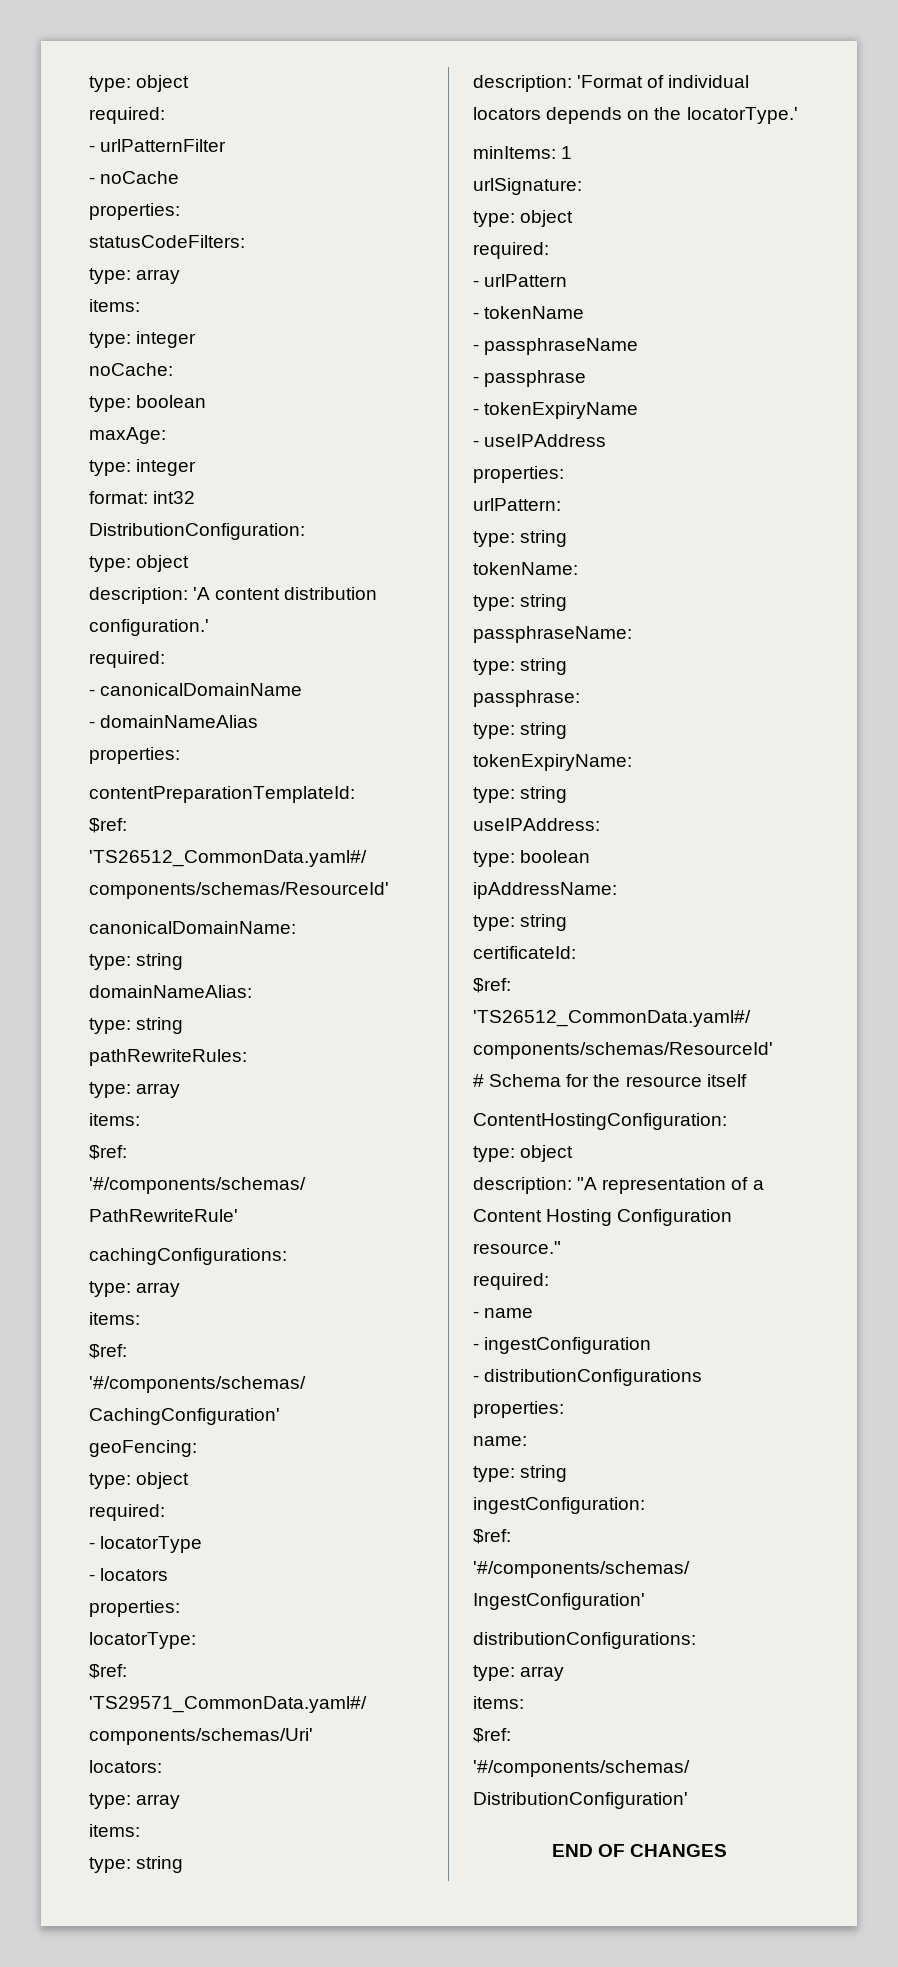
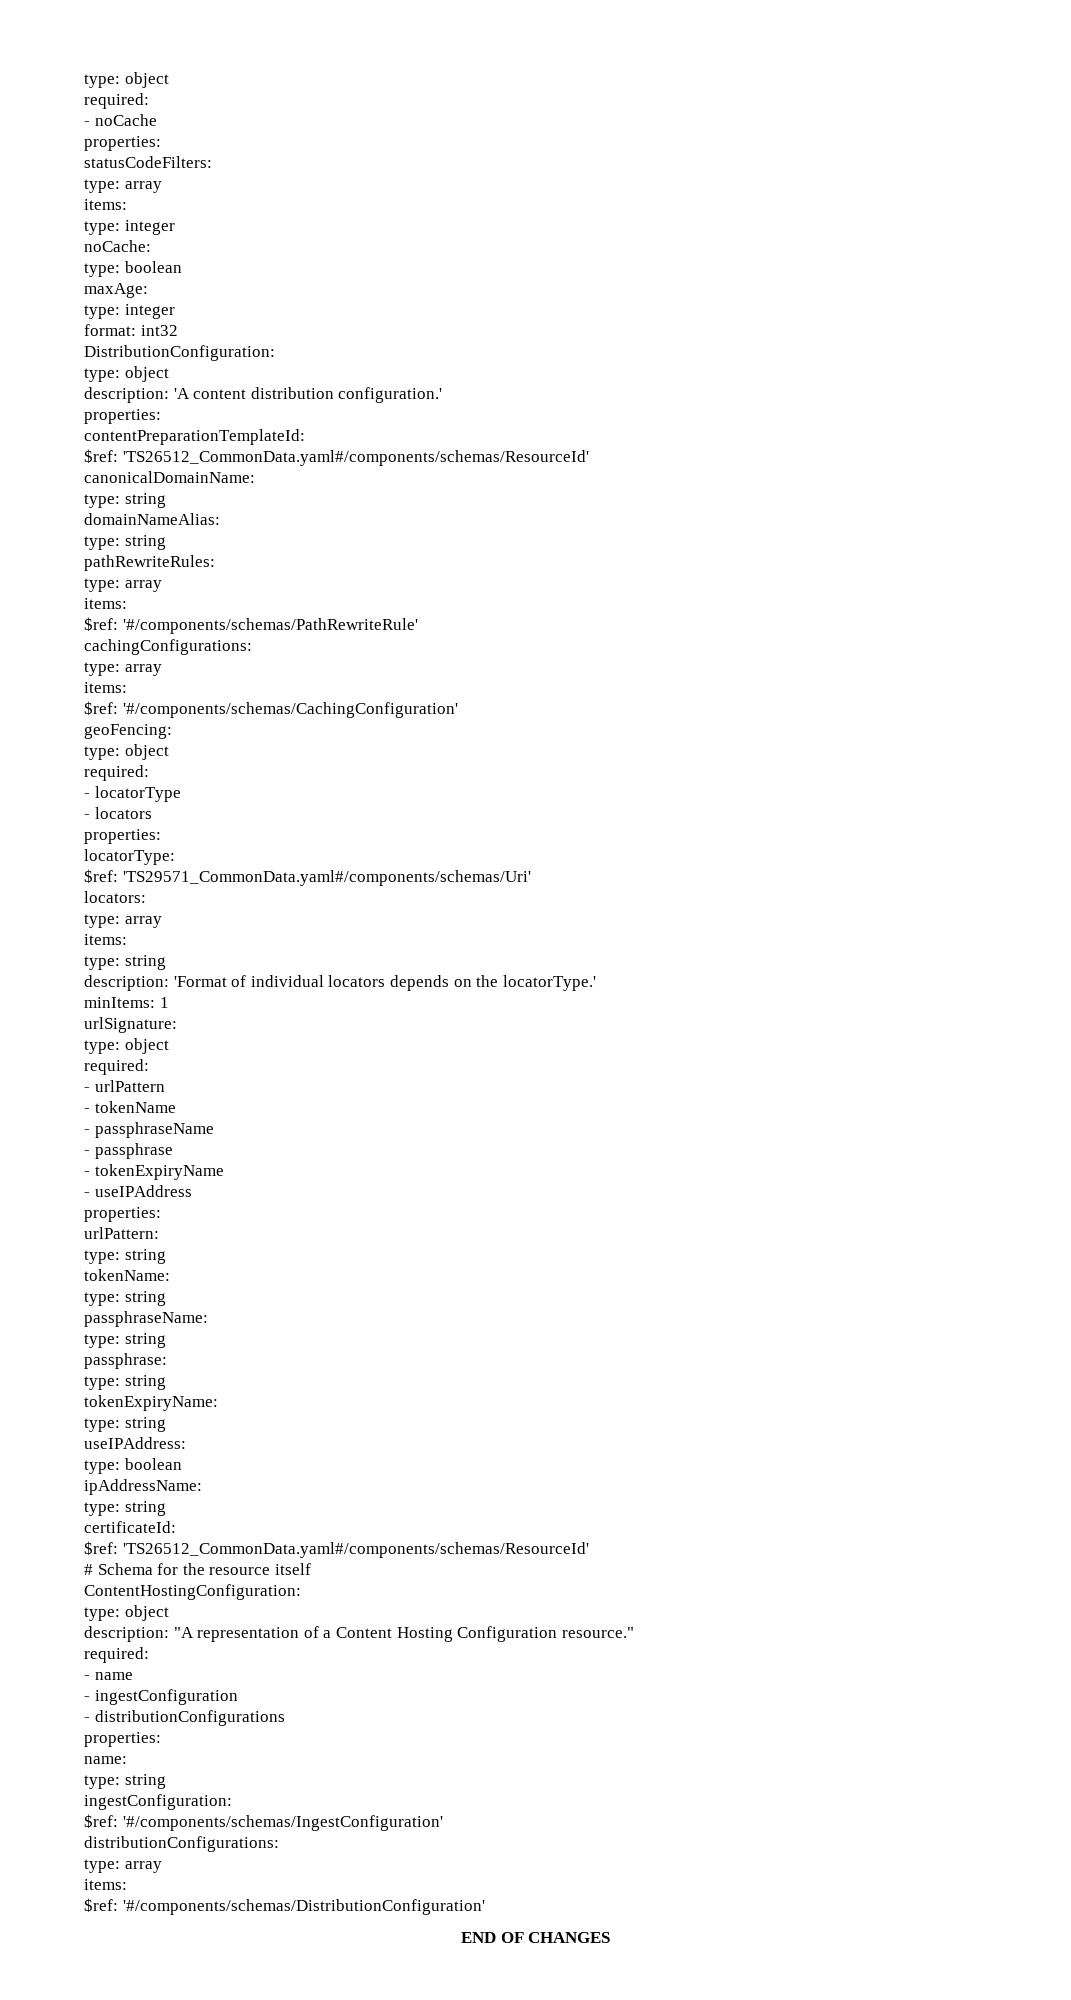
[89,75,190,92] [89,107,165,124] [89,139,227,152] type: object // required: // - urlPatternFilter -> [84,72,169,88] [84,93,149,109] type: object // required:
[89,651,165,668] [89,683,303,696] [89,715,259,728] // required: // - canonicalDomainName // - domainNameAlias -> (443, 395) none

